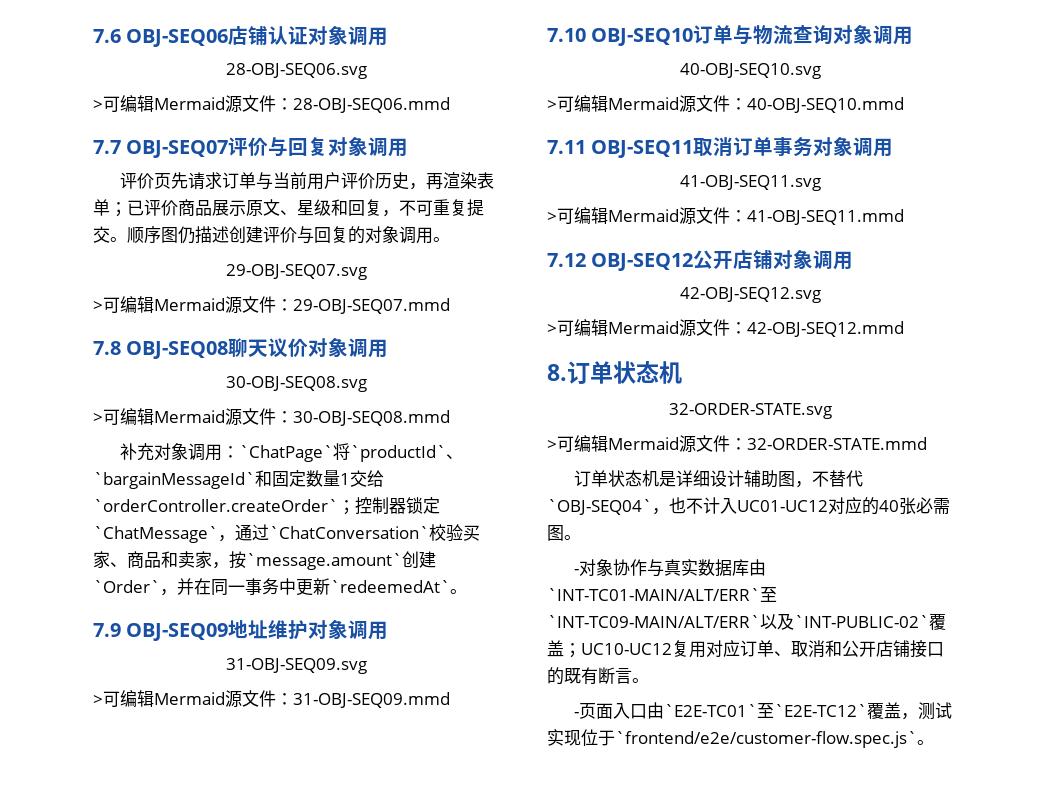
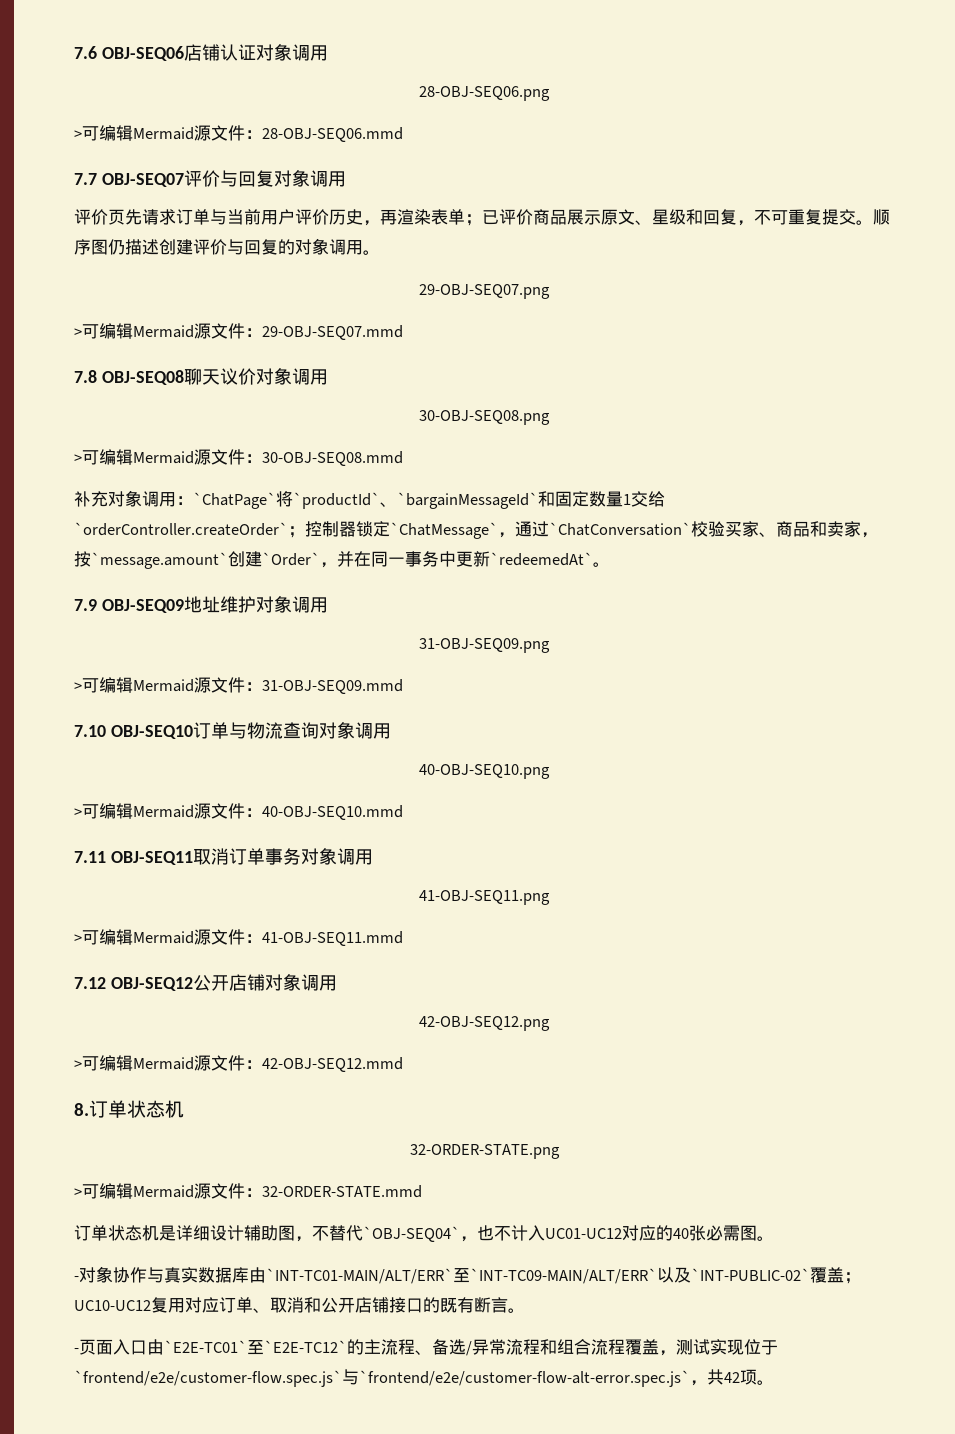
[226,63,367,79] 28-OBJ-SEQ06.svg -> [419,86,550,101] 28-OBJ-SEQ06.png
[226,264,367,280] 29-OBJ-SEQ07.svg -> [419,284,550,299] 29-OBJ-SEQ07.png
[226,376,367,392] 30-OBJ-SEQ08.svg -> [419,410,550,425] 30-OBJ-SEQ08.png
[226,658,367,674] 31-OBJ-SEQ09.svg -> [419,638,550,653] 31-OBJ-SEQ09.png
[680,63,821,79] 40-OBJ-SEQ10.svg -> [419,764,550,779] 40-OBJ-SEQ10.png
[680,175,821,191] 41-OBJ-SEQ11.svg -> [419,890,550,905] 41-OBJ-SEQ11.png
[680,287,821,303] 42-OBJ-SEQ12.svg -> [419,1016,550,1031] 42-OBJ-SEQ12.png
[668,403,833,419] 32-ORDER-STATE.svg -> [409,1144,560,1159] 32-ORDER-STATE.png
(868, 710) none -> [347,1339,625,1356] 的主流程、备选/异常流程和组合流程
(917, 739) none -> [342,1369,757,1387] 与`frontend/e2e/customer-flow-alt-error.spec.js`，共42项

